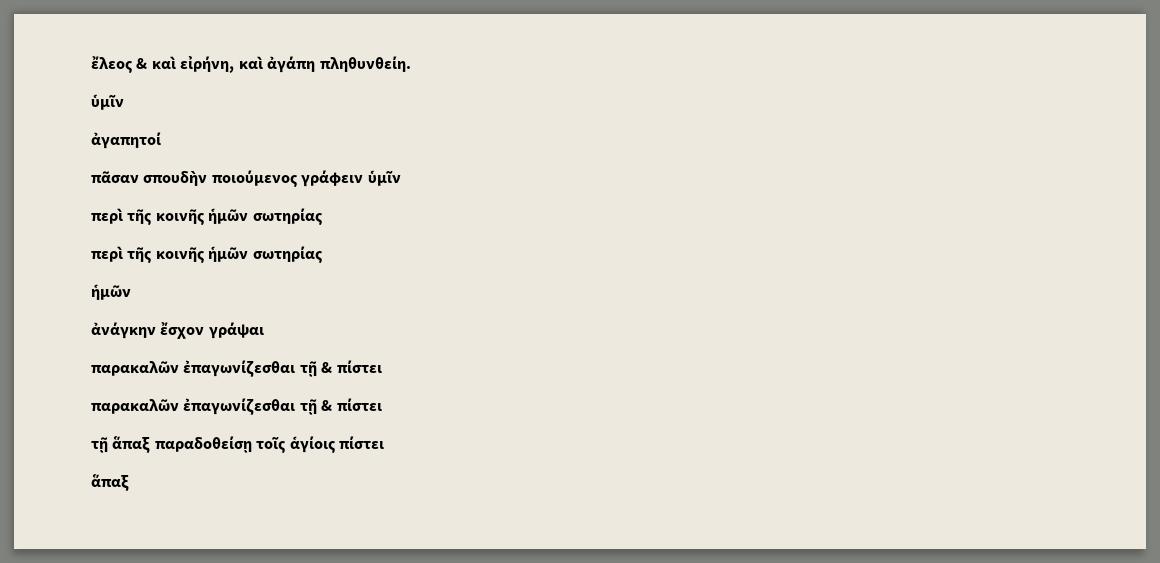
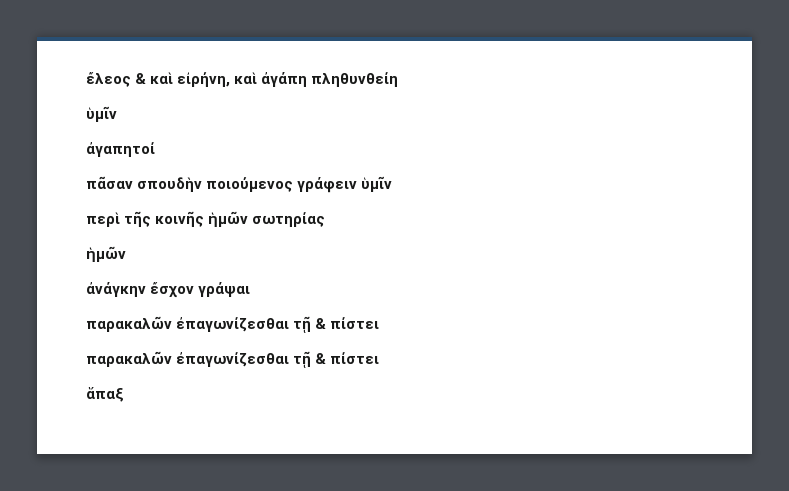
[319,56,411,72] πληθυνθείη. -> [311,72,399,87] πληθυνθείη
[91,246,323,263] // περὶ τῆς κοινῆς ἡμῶν σωτηρίας -> (326, 219) none
[91,436,385,453] // τῇ ἅπαξ παραδοθείσῃ τοῖς ἁγίοις πίστει -> (380, 358) none

